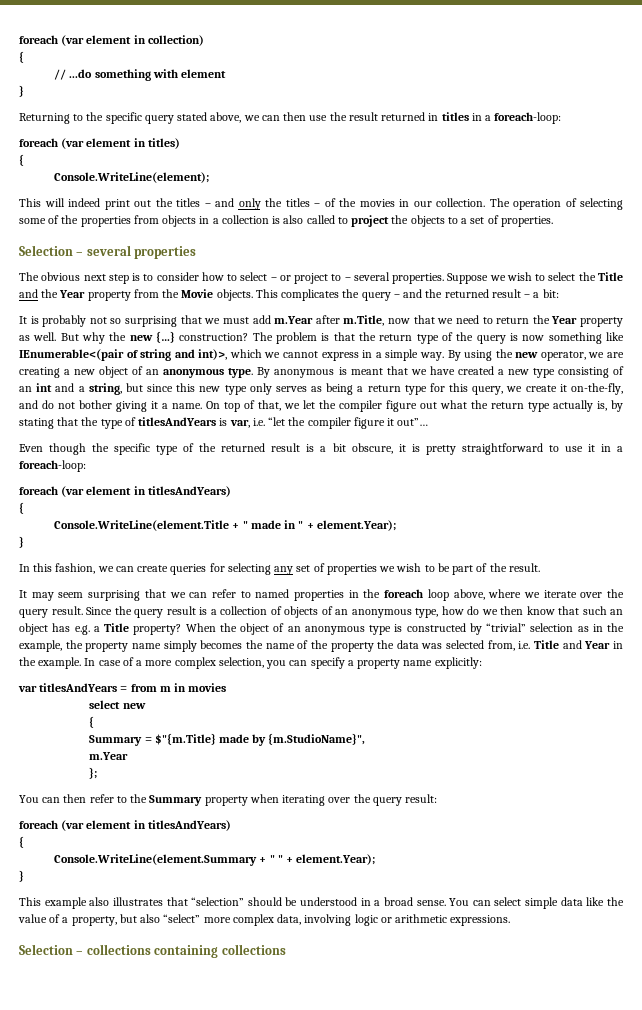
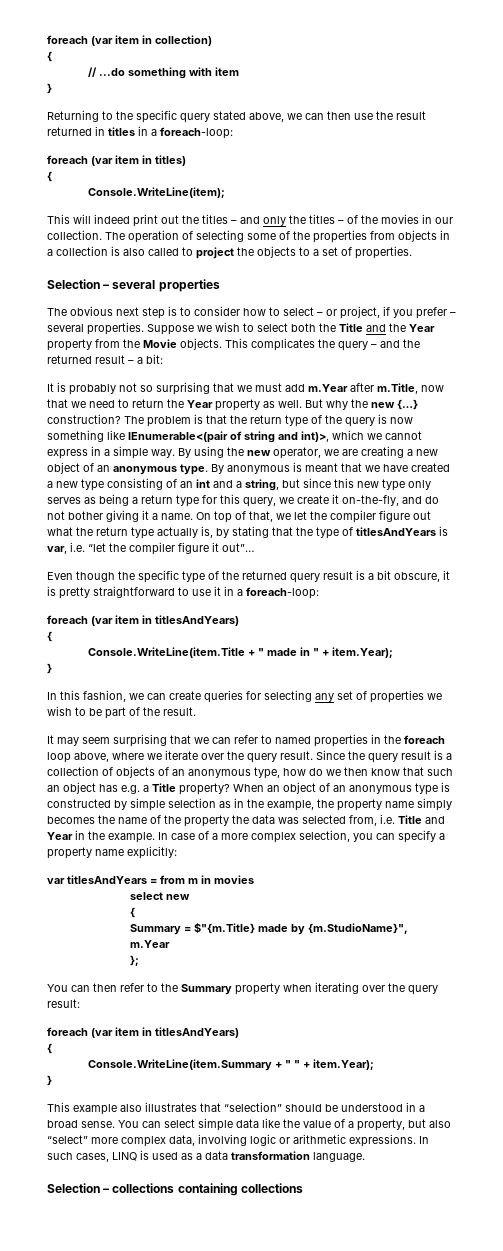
[19,35,132,46] foreach (var element -> [47,35,139,46] foreach (var item
[181,69,227,78] element -> [215,67,240,76] item
[86,138,132,147] element -> [115,155,139,164] item
[54,172,210,183] Console.WriteLine(element); -> [88,187,226,198] Console.WriteLine(item);
[294,273,342,284] project to -> [340,306,447,319] project, if you prefer
(576, 276) none -> [291,323,316,332] both
(266, 447) none -> [290,573,320,583] query
[86,486,231,497] [19,502,24,514] [54,520,230,531] element in titlesAndYears) // { // Console.WriteLine(element.Title -> [115,615,239,626] [47,631,52,642] [88,647,246,658] item in titlesAndYears) // { // Console.WriteLine(item.Title
[316,520,396,531] element.Year); -> [332,647,394,658] item.Year);
[219,623,237,632] the -> [267,785,280,792] an
[486,623,526,632] “trivial” -> [130,798,165,811] simple
[86,820,231,831] [19,836,24,848] [54,854,258,866] element in titlesAndYears) // { // Console.WriteLine(element.Summary -> [115,1027,239,1038] [47,1043,52,1054] [88,1059,273,1071] item in titlesAndYears) // { // Console.WriteLine(item.Summary
[296,854,376,865] element.Year); -> [313,1059,375,1070] item.Year);
(511, 920) none -> [419,1136,429,1144] [47,1150,365,1162] In such cases, LINQ is used as a data transformation language.

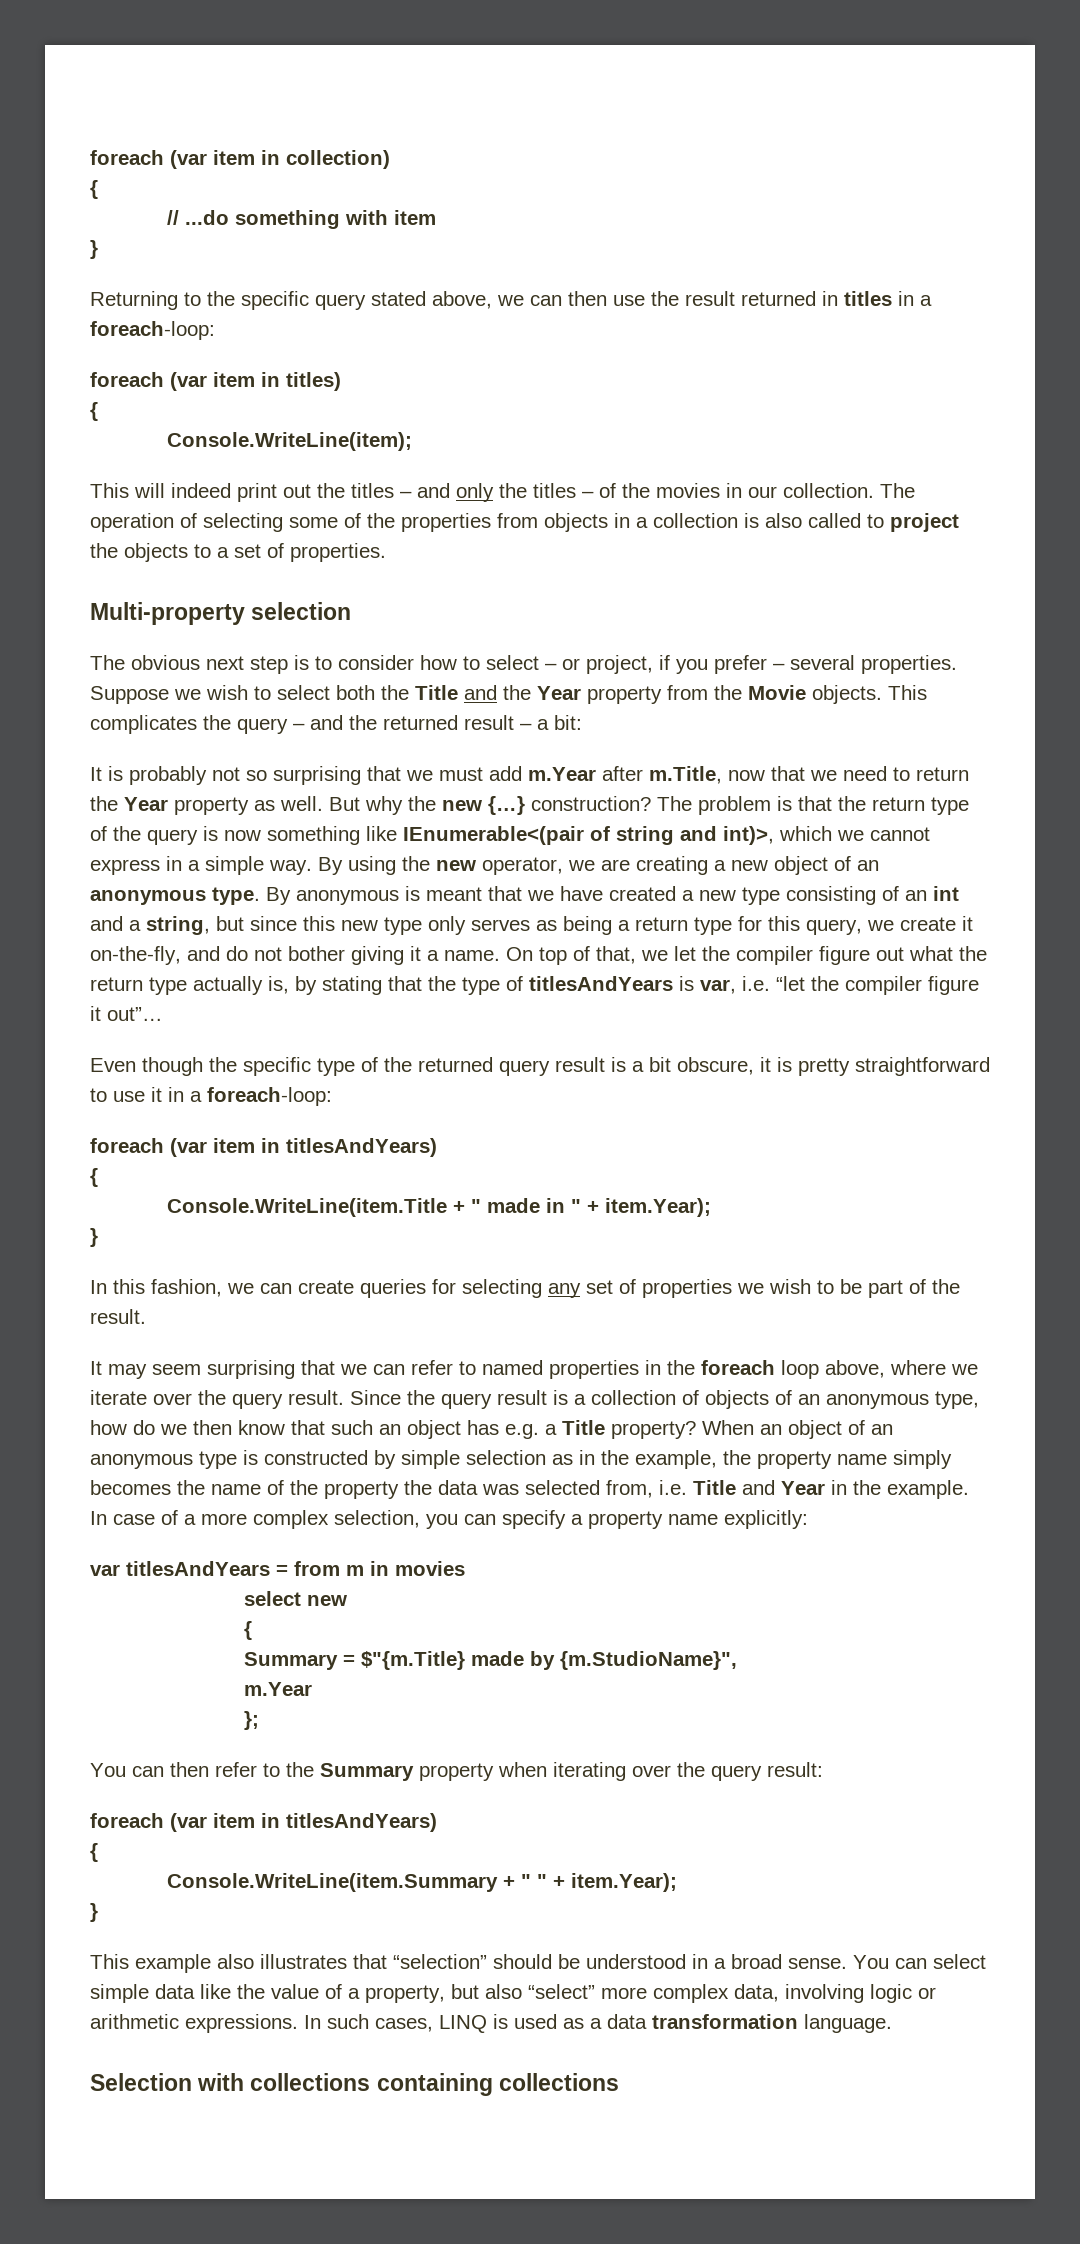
[47,279,220,292] Selection – several properties -> [90,602,352,625] Multi-property selection
[103,1188,110,1193] – -> [197,2073,245,2091] with

